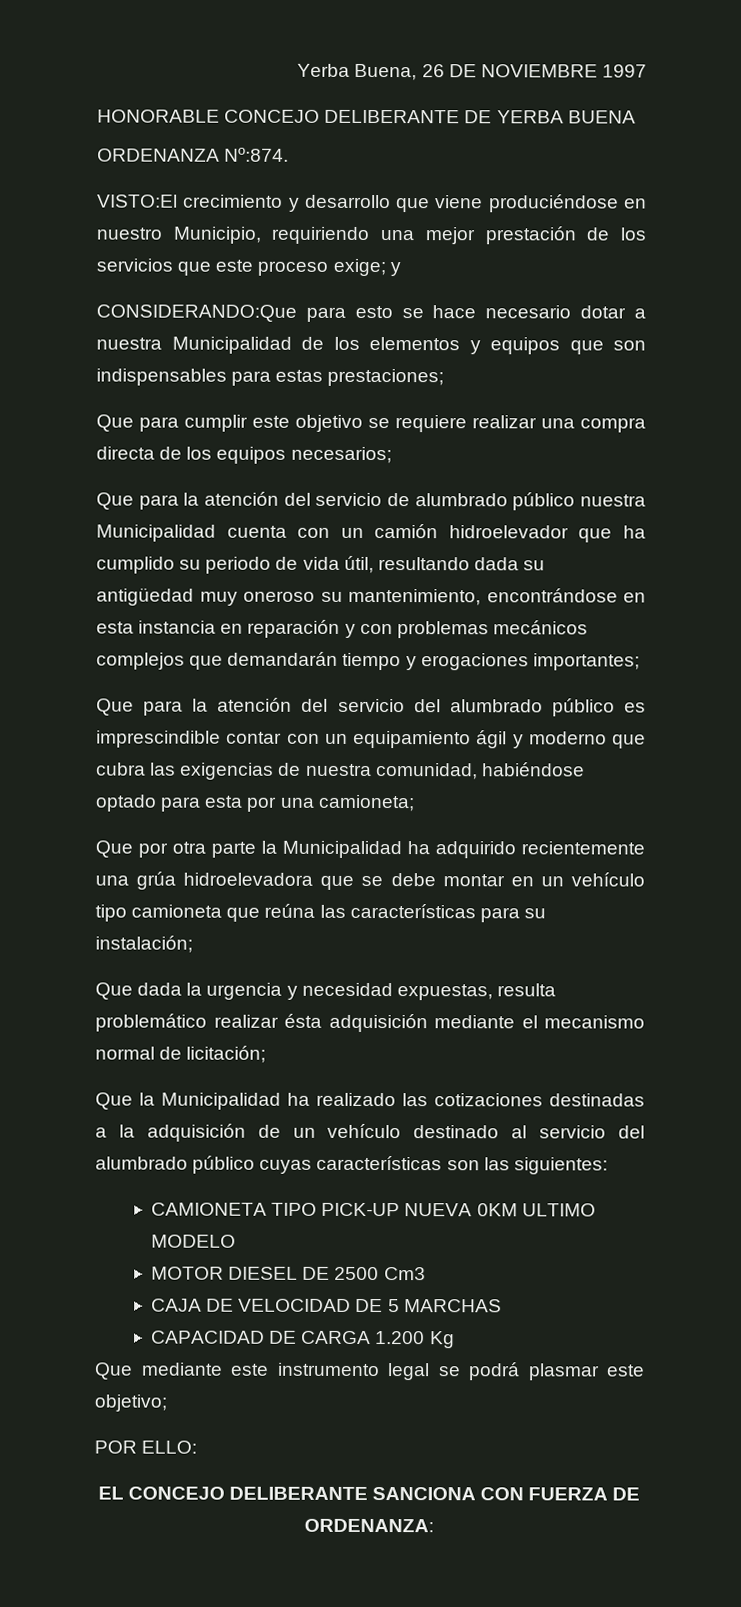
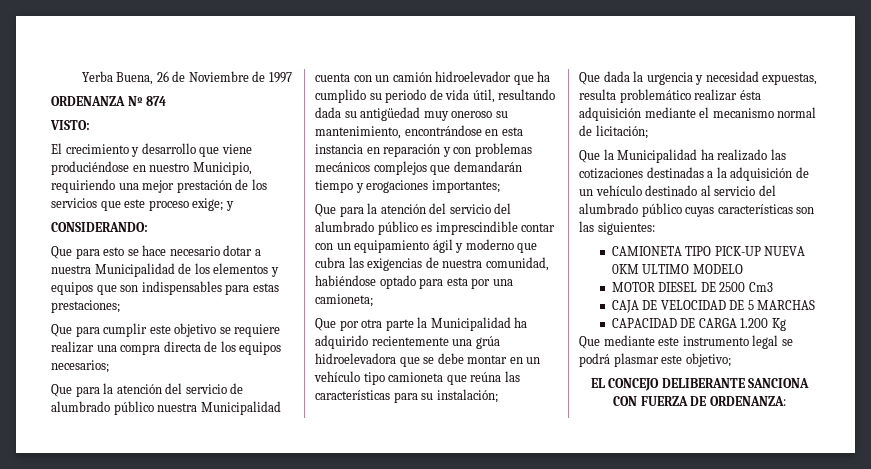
[448,64,647,78] [97,109,636,124] [97,147,290,162] [97,194,178,208] DE NOVIEMBRE 1997 // HONORABLE CONCEJO DELIBERANTE DE YERBA BUENA // ORDENANZA Nº:874. // VISTO:El -> [172,71,292,83] [51,96,167,106] [50,120,90,130] [51,143,62,154] de Noviembre de 1997 // ORDENANZA Nº 874 // VISTO: // El
[96,304,297,322] CONSIDERANDO:Que -> [51,222,148,232] [51,246,72,259] CONSIDERANDO: // Que
[94,1440,198,1454] // POR ELLO: -> (731, 360) none

